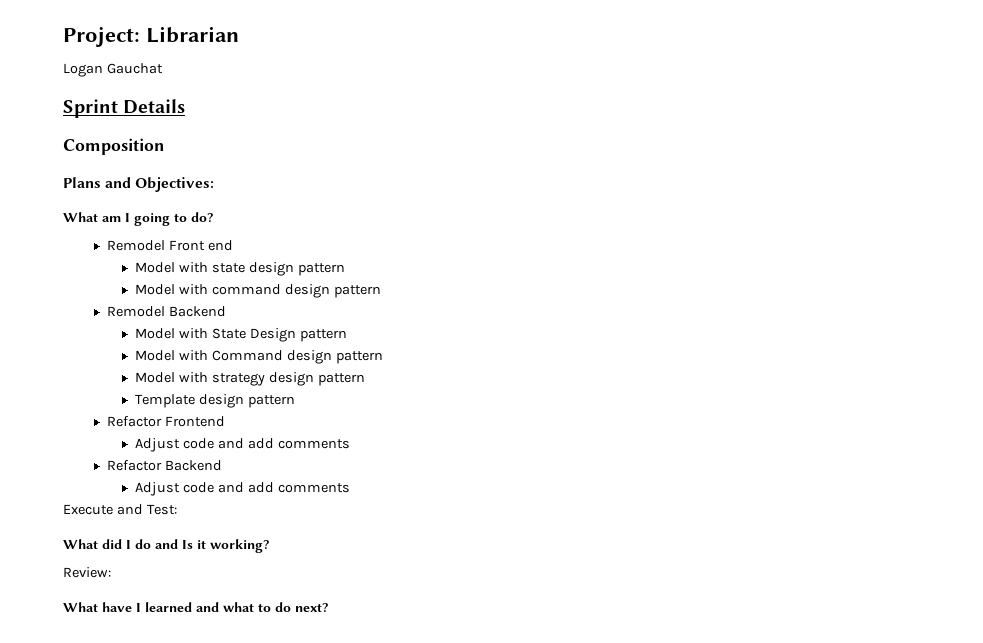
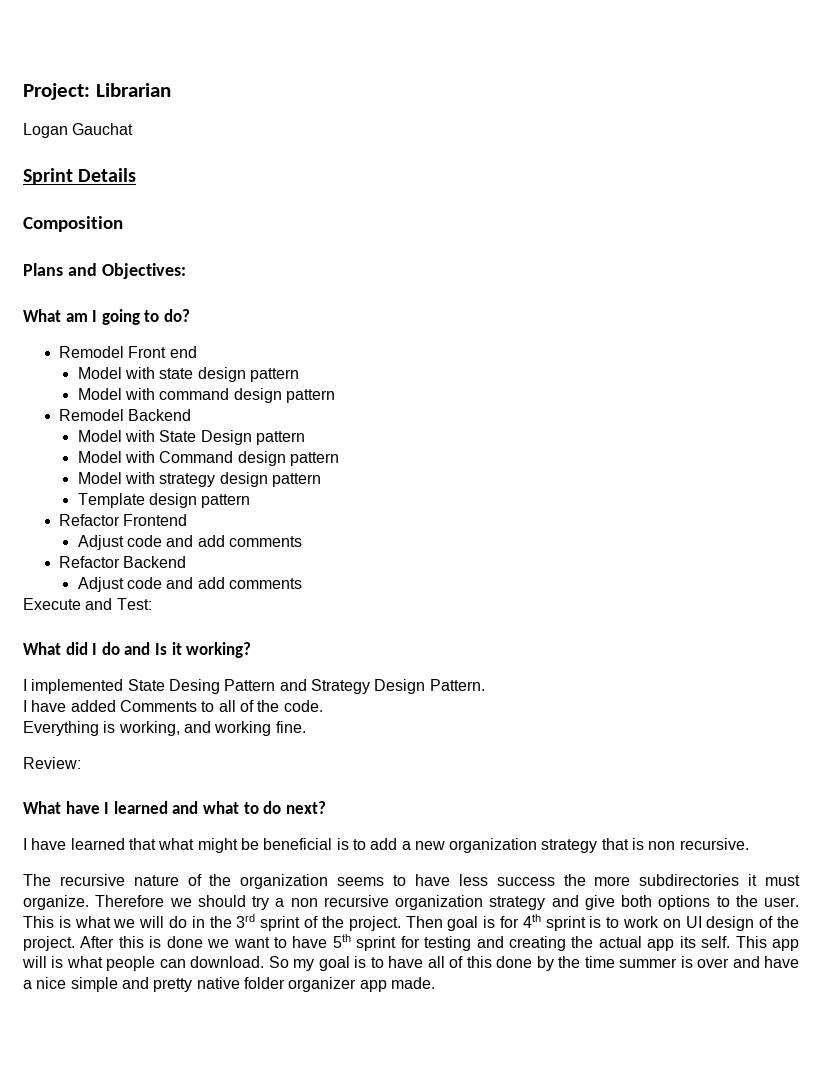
(270, 546) none -> [23,679,485,694] [23,700,323,712] [23,721,306,736] // I implemented State Desing Pattern and Strategy Design Pattern. // I have added Comments to all of the code. // Everything is working, and working fine.
(329, 607) none -> [23,838,749,853] [23,874,801,889] [23,895,799,910] [23,914,799,931] [23,934,800,951] [22,956,799,971] [23,977,435,992] // I have learned that what might be beneficial is to add a new organization strategy that is non recursive. // The recursive nature of the organization seems to have less success the more subdirectories it must organize. Therefore we should try a non recursive organization strategy and give both options to the user. This is what we will do in the 3rd sprint of the project. Then goal is for 4th sprint is to work on UI design of the project. After this is done we want to have 5th sprint for testing and creating the actual app its self. This app will is what people can download. So my goal is to have all of this done by the time summer is over and have a nice simple and pretty native folder organizer app made.

